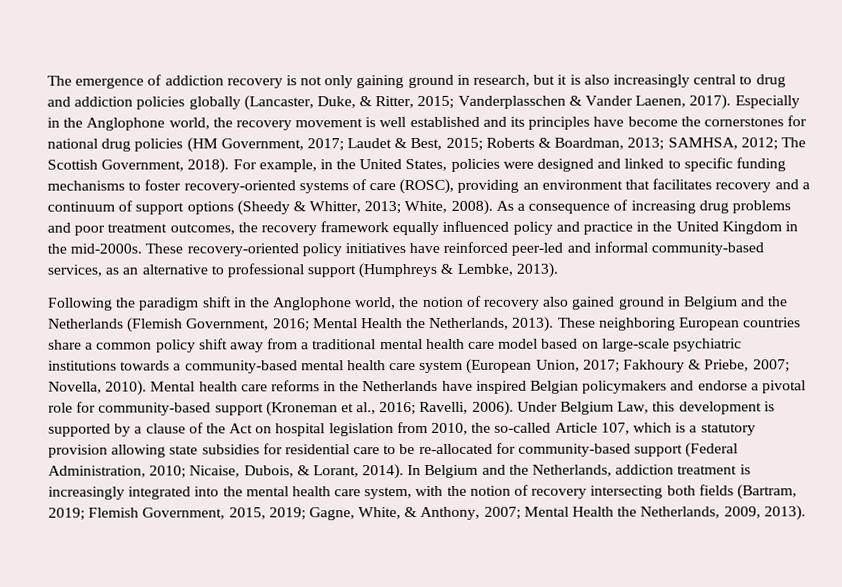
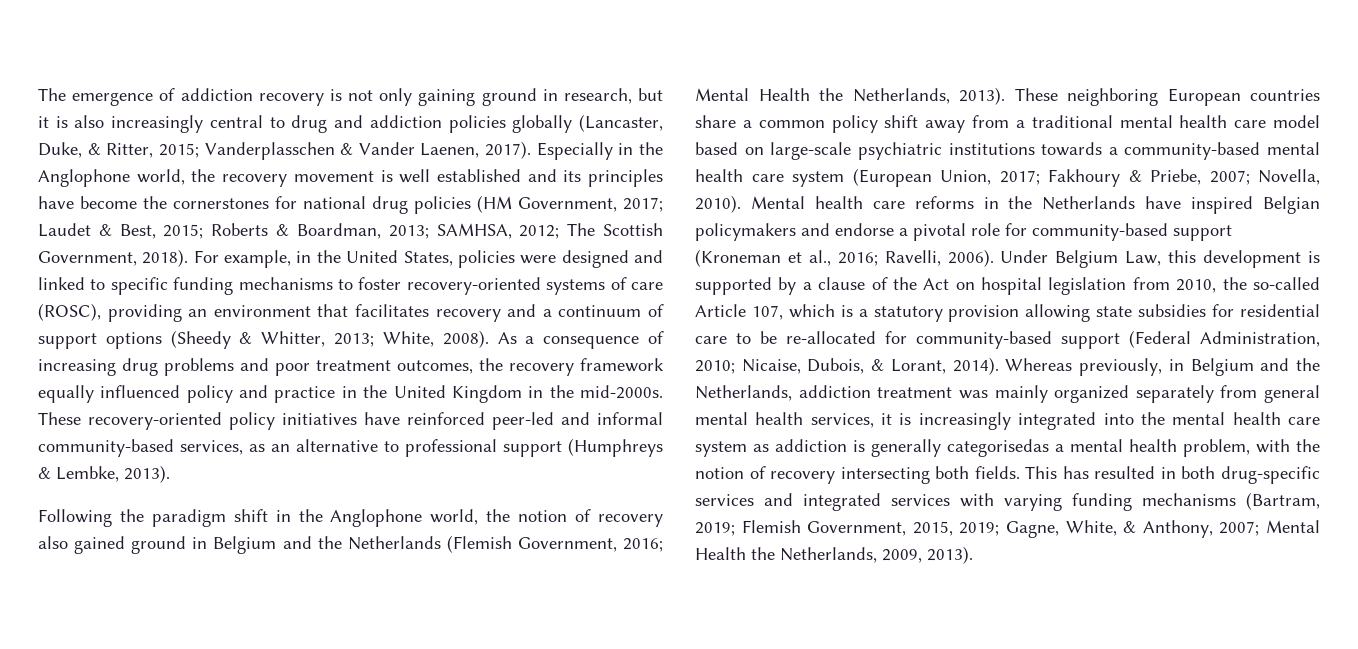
[407,464,422,476] In -> [1005,358,1184,376] Whereas previously, in
(738, 470) none -> [958,385,1320,403] [695,412,893,428] was mainly organized separately from general mental health services, it
[364,487,413,500] system, -> [695,439,1250,457] system as addiction is generally categorisedas a mental health problem,
[698,484,734,496] fields -> [974,466,1320,484] [695,493,1236,511] fields. This has resulted in both drug-specific services and integrated services with varying funding mechanisms

